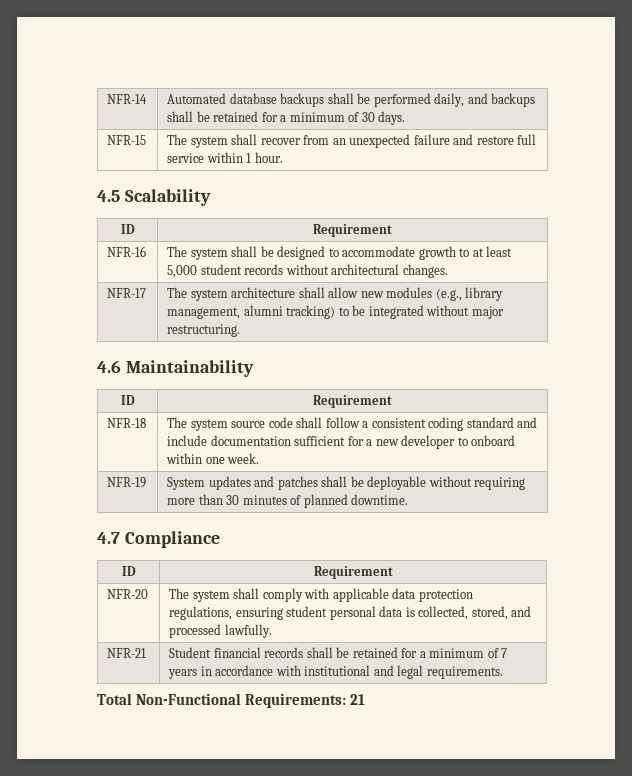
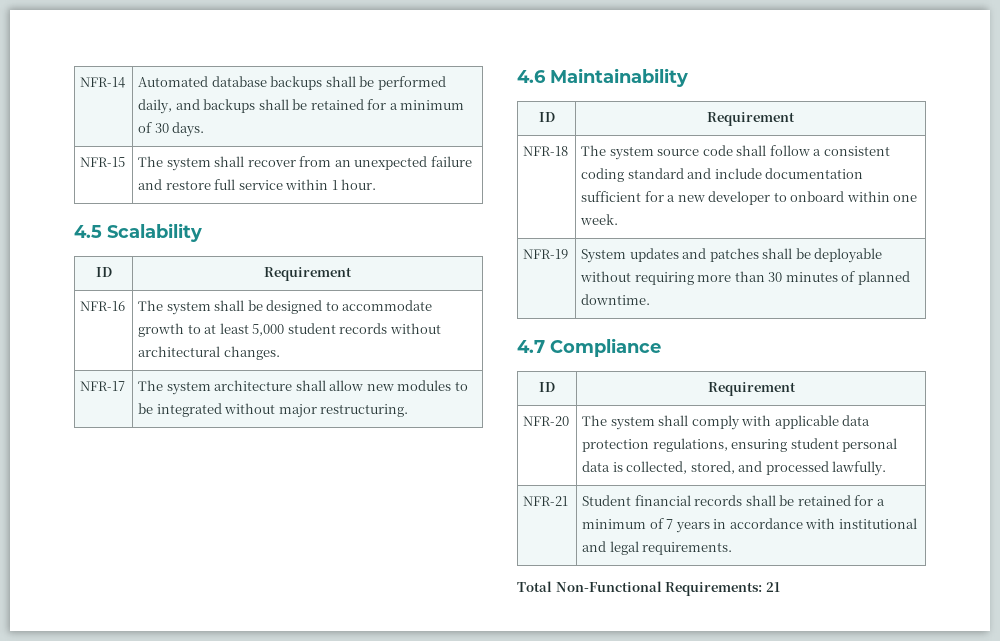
[435,287,504,301] [167,305,336,319] (e.g., library management, alumni tracking) -> (452, 385) none

